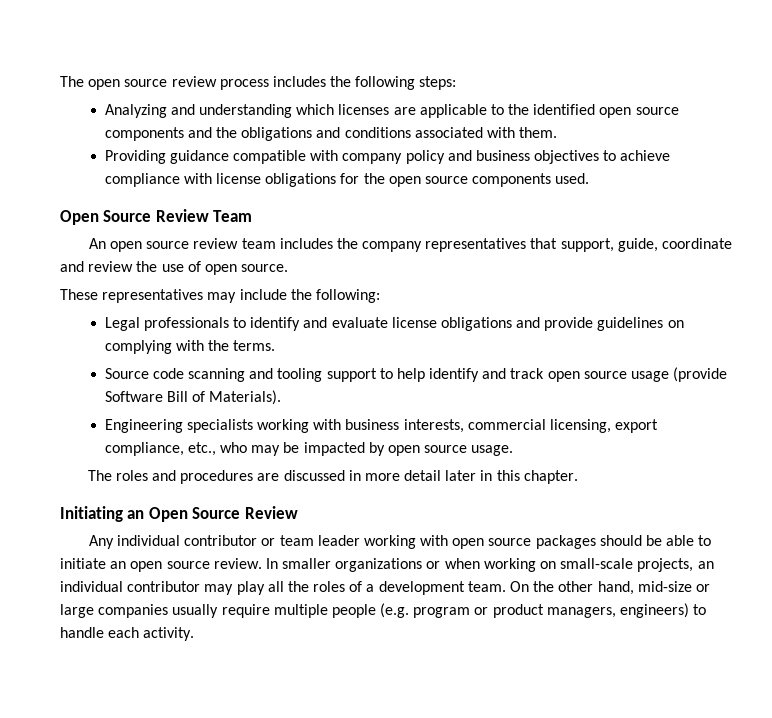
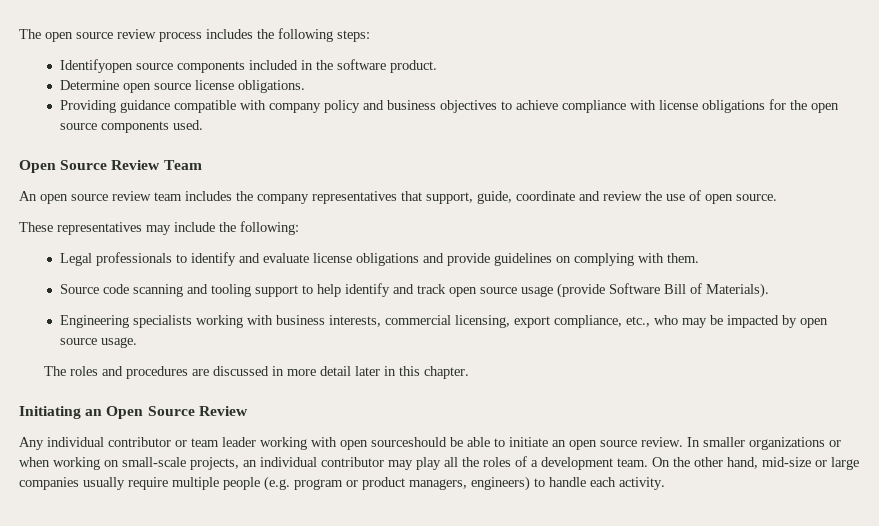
[104,104,679,118] [104,127,558,141] Analyzing and understanding which licenses are applicable to the identified open source components and the obligations and conditions associated with them. -> [60,59,438,73] [60,80,306,93] Identifyopen source components included in the software product. // Determine open source license obligations.
[207,340,276,351] the terms. -> [667,253,700,263] them.
[488,535,642,549] source packages should -> [371,437,447,447] sourceshould

